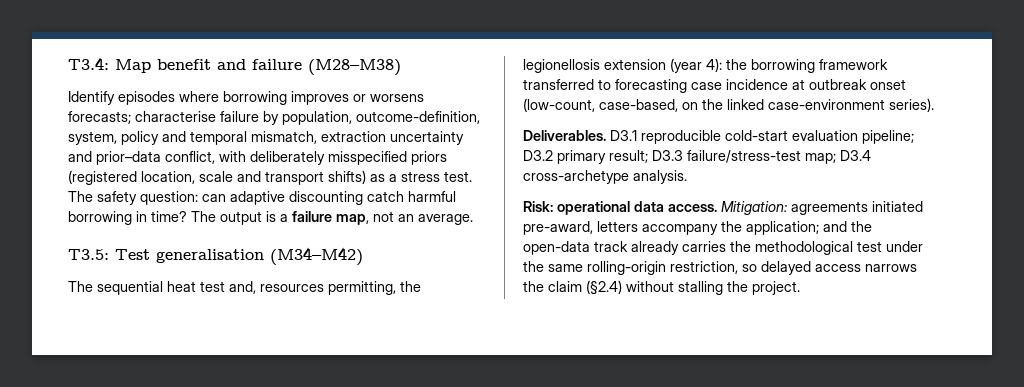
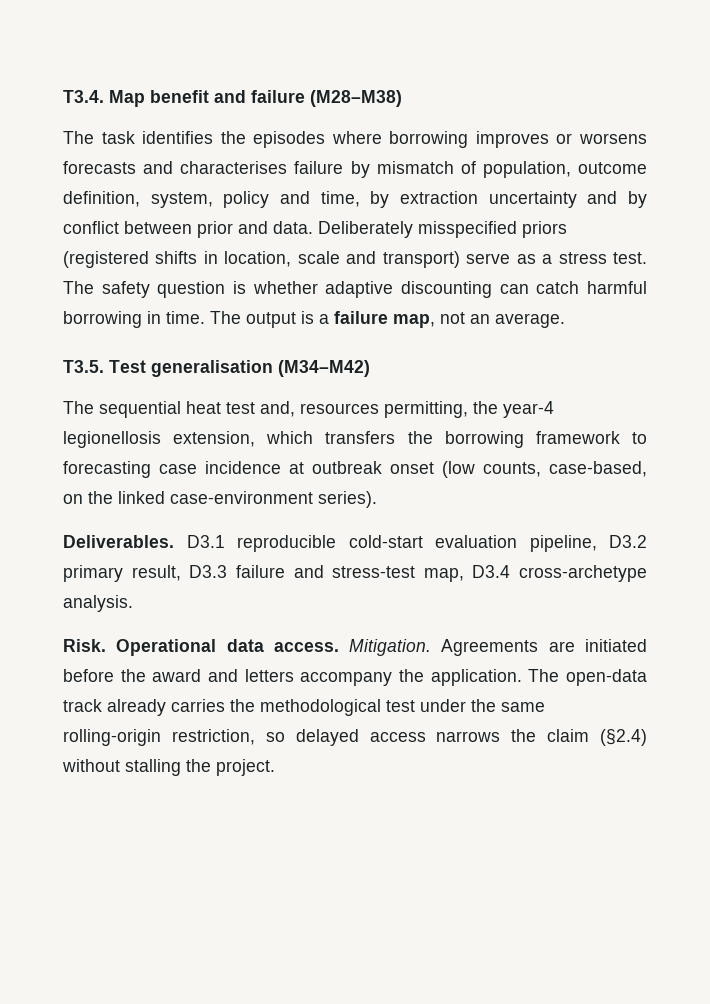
[68,57,109,70] T3.4: -> [63,90,104,103] T3.4.
[68,91,115,105] Identify -> [63,131,246,144] The task identifies the
[68,111,480,125] forecasts; characterise failure by population, outcome-definition, -> [63,161,647,178] [63,191,140,207] forecasts and characterises failure by mismatch of population, outcome definition,
[190,131,317,145] temporal mismatch, -> [320,191,390,208] time, by
[96,151,325,165] prior–data conflict, with deliberately -> [628,191,647,208] [63,221,413,238] by conflict between prior and data. Deliberately
(137, 177) none -> [155,251,218,264] shifts in
[265,170,366,185] transport shifts) -> [382,251,511,268] transport) serve
[140,191,226,205] question: can -> [157,281,318,298] question is whether
(363, 198) none -> [499,284,529,294] can
[151,211,187,222] time? -> [166,311,205,324] time.
[68,249,109,260] T3.5: -> [63,360,104,373] T3.5.
[523,58,722,73] legionellosis extension (year 4): -> [503,401,554,418] [63,431,396,448] year-4 legionellosis extension, which transfers
[523,79,594,90] transferred -> (620, 437) none
[523,98,595,112] (low-count, -> [442,461,541,478] (low counts,
[862,130,914,144] pipeline; -> [529,535,597,552] pipeline,
[609,150,871,164] [523,170,687,184] [523,201,923,215] [523,221,872,235] result; D3.3 failure/stress-test map; D3.4 cross-archetype analysis. // Risk: operational data access. Mitigation: agreements initiated pre-award, letters accompany the application; and the -> [131,565,647,582] [63,595,133,612] [63,639,647,656] [63,669,560,686] result, D3.3 failure and stress-test map, D3.4 cross-archetype analysis. // Risk. Operational data access. Mitigation. Agreements are initiated before the award and letters accompany the application. The

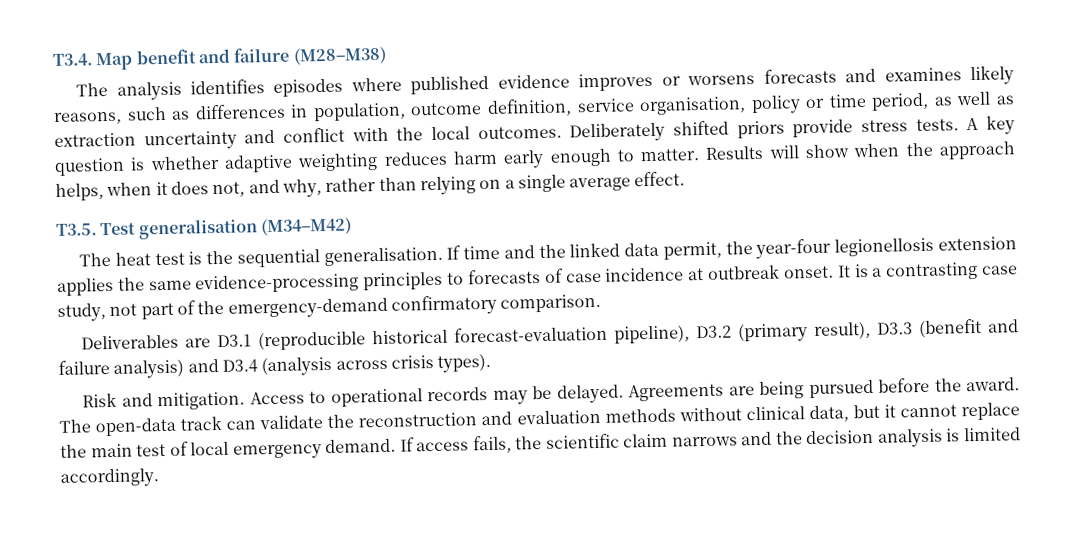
[101,131,469,148] task identifies the episodes where borrowing -> [116,74,570,101] analysis identifies episodes where published evidence
[180,161,647,178] [63,191,647,208] [63,221,567,238] [63,251,647,268] [63,281,647,298] [63,311,565,328] characterises failure by mismatch of population, outcome definition, system, policy and time, by extraction uncertainty and by conflict between prior and data. Deliberately misspecified priors (registered shifts in location, scale and transport) serve as a stress test. The safety question is whether adaptive discounting can catch harmful borrowing in time. The output is a failure map, not an average. -> [884,65,1015,86] [54,91,1015,125] [54,115,1015,151] [54,141,1016,176] [55,171,686,201] examines likely reasons, such as differences in population, outcome definition, service organisation, policy or time period, as well as extraction uncertainty and conflict with the local outcomes. Deliberately shifted priors provide stress tests. A key question is whether adaptive weighting reduces harm early enough to matter. Results will show when the approach helps, when it does not, and why, rather than relying on a single average effect.
[99,401,181,418] sequential -> (112, 259) none
[260,401,554,418] [63,431,647,448] [63,461,647,478] [63,491,377,508] [63,535,647,552] [63,565,647,582] [63,595,133,612] [63,639,647,656] [63,669,647,686] [63,699,545,716] [63,729,647,746] [62,759,275,776] and, resources permitting, the year-4 legionellosis extension, which transfers the borrowing framework to forecasting case incidence at outbreak onset (low counts, case-based, on the linked case-environment series). // Deliverables. D3.1 reproducible cold-start evaluation pipeline, D3.2 primary result, D3.3 failure and stress-test map, D3.4 cross-archetype analysis. // Risk. Operational data access. Mitigation. Agreements are initiated before the award and letters accompany the application. The open-data track already carries the methodological test under the same rolling-origin restriction, so delayed access narrows the claim (§2.4) without stalling the project. -> [188,236,1017,268] [57,261,1019,296] [57,293,602,322] [81,318,1020,351] [58,353,492,379] [82,377,1020,411] [59,402,1020,437] [60,427,1021,460] [60,468,159,488] is the sequential generalisation. If time and the linked data permit, the year-four legionellosis extension applies the same evidence-processing principles to forecasts of case incidence at outbreak onset. It is a contrasting case study, not part of the emergency-demand confirmatory comparison. // Deliverables are D3.1 (reproducible historical forecast-evaluation pipeline), D3.2 (primary result), D3.3 (benefit and failure analysis) and D3.4 (analysis across crisis types). // Risk and mitigation. Access to operational records may be delayed. Agreements are being pursued before the award. The open-data track can validate the reconstruction and evaluation methods without clinical data, but it cannot replace the main test of local emergency demand. If access fails, the scientific claim narrows and the decision analysis is limited accordingly.

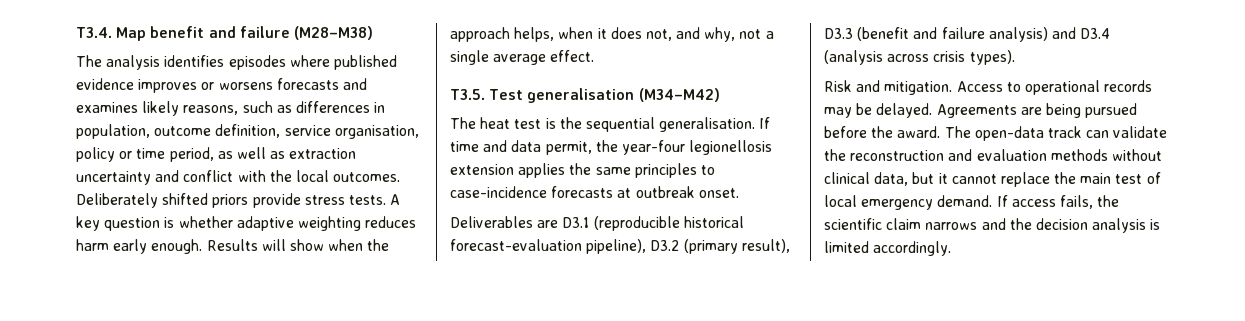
[549,148,701,167] enough to matter. -> [151,239,203,254] enough.
[325,176,502,196] rather than relying on -> [739,29,762,39] not
[538,242,621,259] the linked -> (508, 146) none
[195,273,360,294] evidence-processing -> (631, 171) none
[467,267,685,285] forecasts of case incidence -> [450,186,614,198] case-incidence forecasts
[836,261,1019,281] [57,293,602,322] It is a contrasting case study, not part of the emergency-demand confirmatory comparison. -> (739, 193) none

